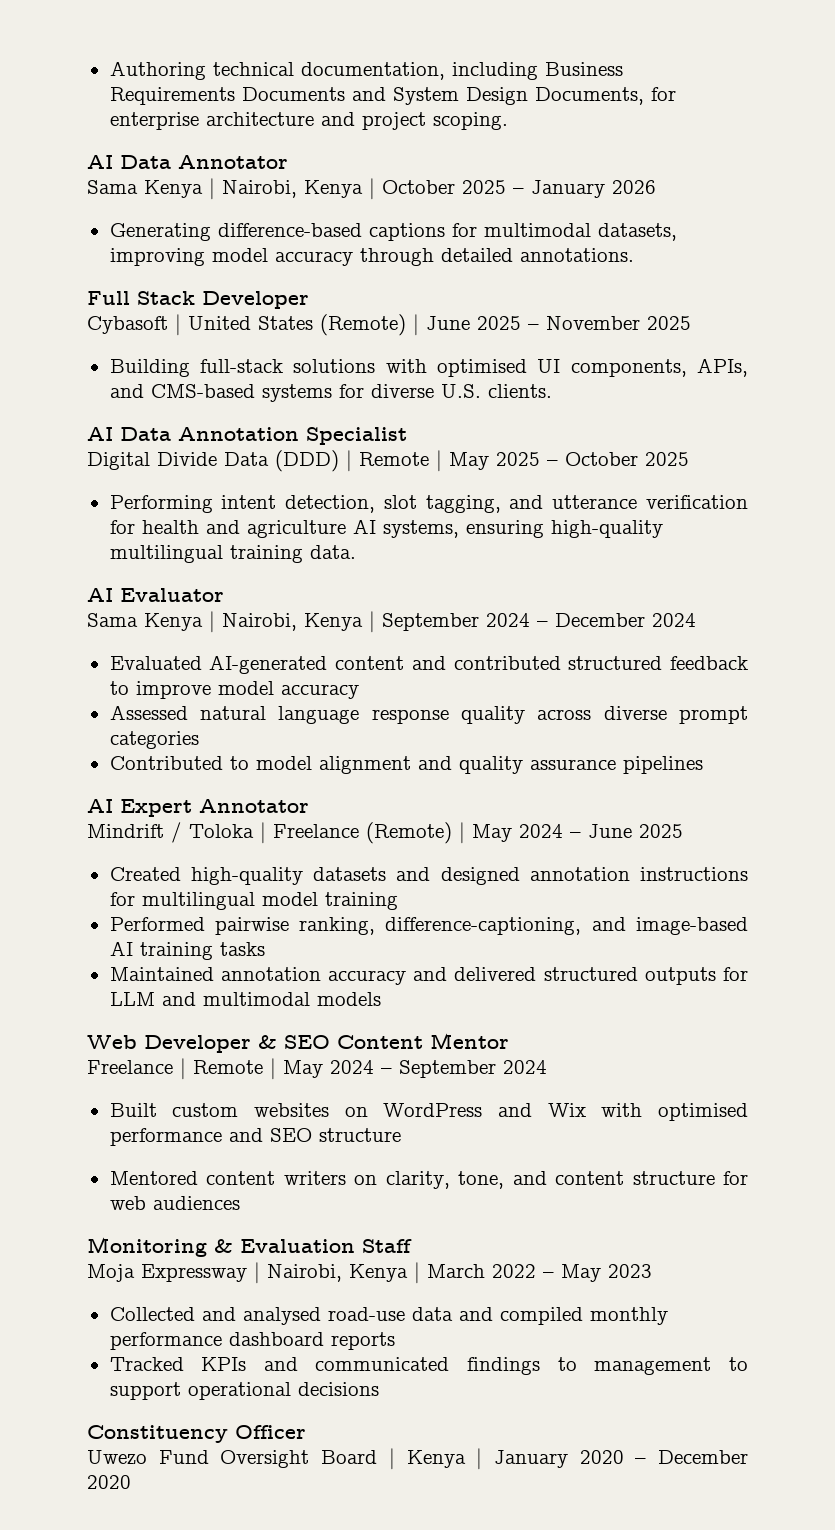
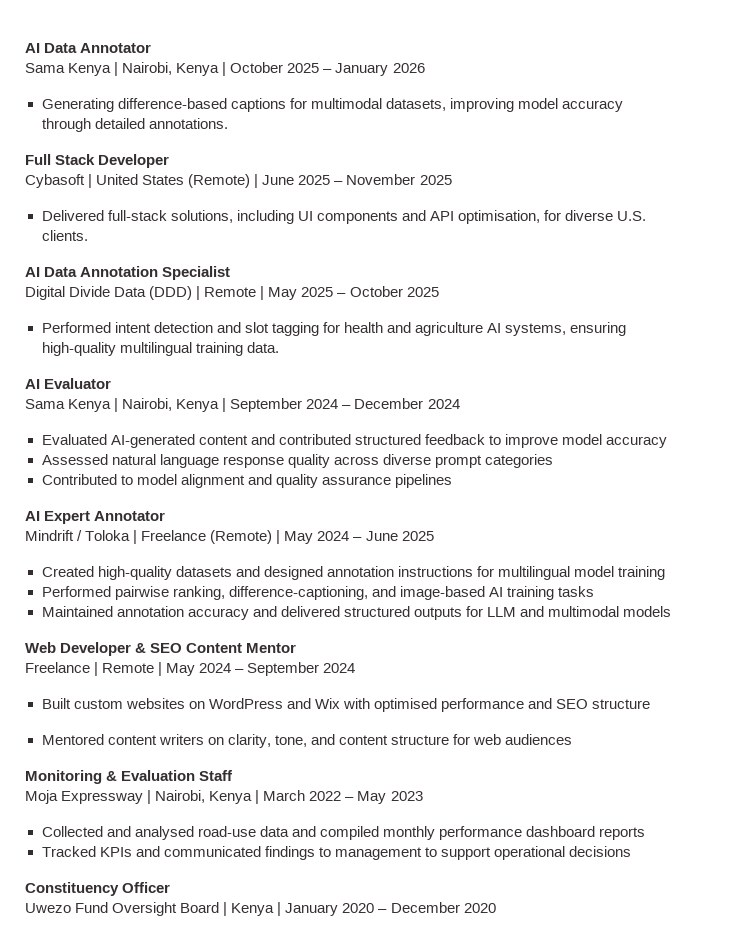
[109,61,623,80] [109,87,676,105] [109,112,508,130] Authoring technical documentation, including Business Requirements Documents and System Design Documents, for enterprise architecture and project scoping. // -> (25, 48) none
[109,358,749,377] [109,384,332,402] Building full-stack solutions with optimised UI components, APIs, and CMS-based systems -> [41,210,540,224] Delivered full-stack solutions, including UI components and API optimisation,
[109,495,748,513] Performing intent detection, slot tagging, and utterance verification -> [41,322,319,336] Performed intent detection and slot tagging

